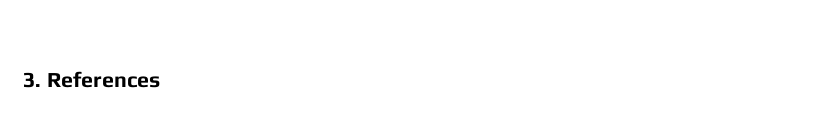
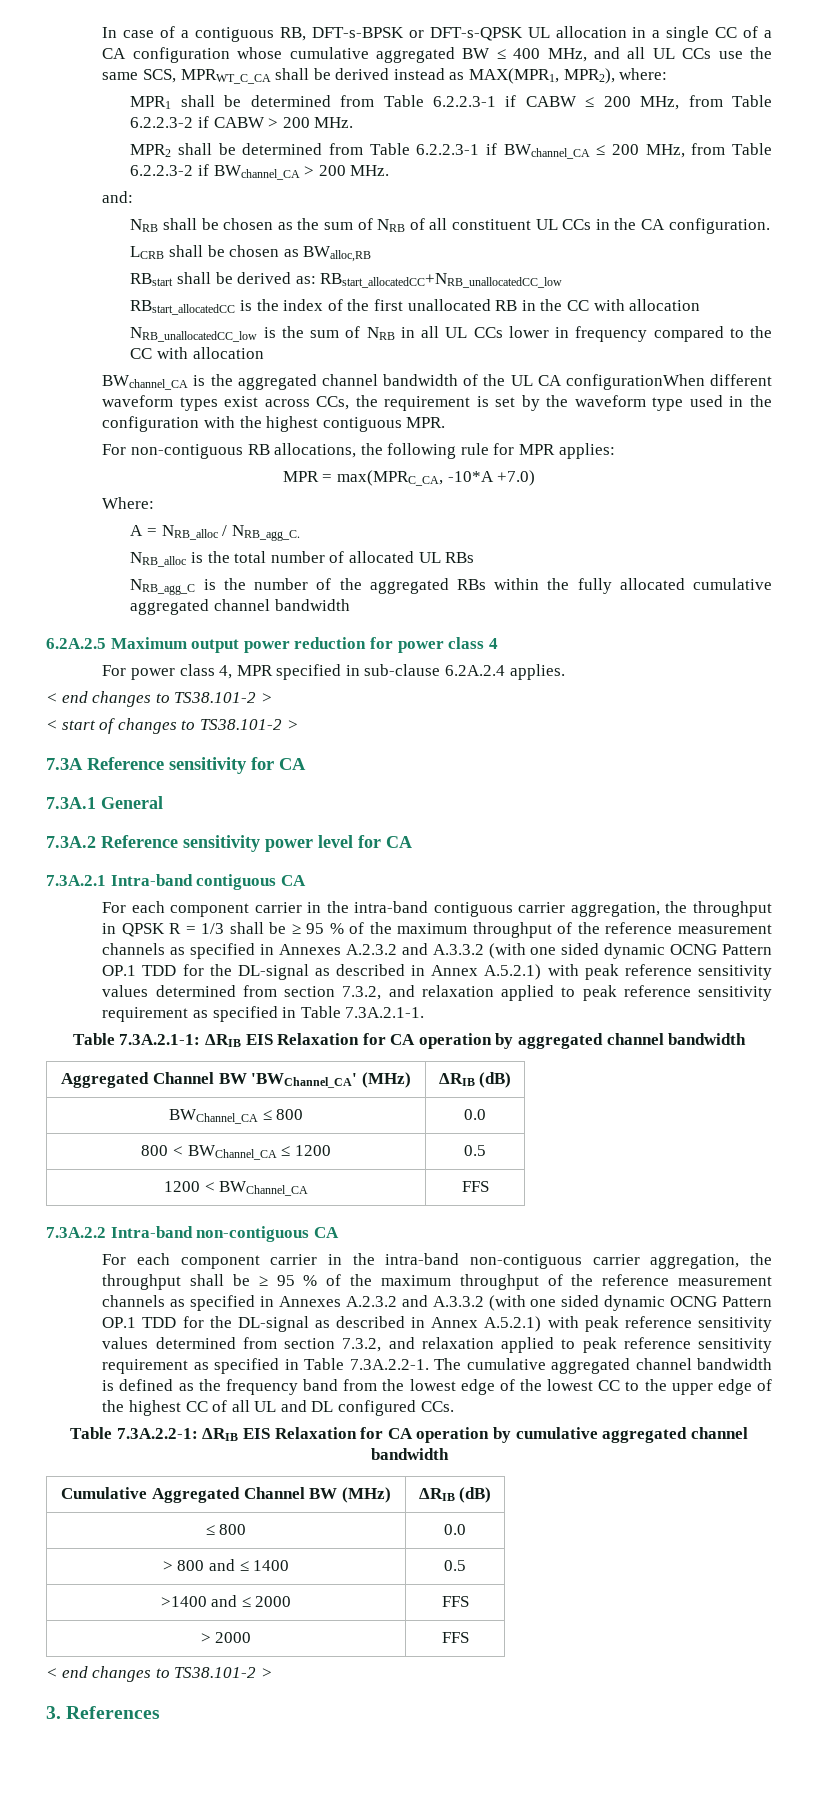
(23, 80) none -> [102,26,773,42] [102,47,772,63] [102,68,668,84] [130,95,773,110] [130,116,354,128] [130,143,772,159] [130,164,390,180] [102,191,134,203] [130,218,770,234] [130,245,372,262] [130,272,563,288] [130,299,701,315] [130,326,772,342] [130,347,264,359] [102,374,772,390] [102,395,773,411] [102,416,446,432] [102,443,615,459] [282,470,536,486] [102,497,155,509] [130,525,300,541] [130,551,475,567] [130,578,773,595] [130,599,350,615] [46,637,498,653] [102,664,565,680] [46,691,272,707] [46,718,298,734] [46,757,306,774] [46,796,163,809] [46,835,412,852] [46,874,306,890] [102,901,772,917] [102,922,772,938] [102,943,772,959] [102,964,772,980] [102,985,772,1001] [102,1006,425,1022] [72,1033,747,1049] [61,1072,411,1088] [438,1072,512,1088] [168,1109,304,1124] [464,1109,486,1120] [141,1145,331,1160] [464,1145,486,1156] [163,1181,309,1196] [461,1181,489,1192] [46,1226,339,1242] [102,1253,772,1269] [102,1274,772,1290] [102,1295,772,1311] [102,1316,772,1332] [102,1337,772,1353] [102,1358,773,1374] [102,1379,772,1395] [102,1400,454,1416] [70,1427,748,1443] [370,1448,449,1460] [61,1487,391,1503] [418,1487,492,1503] [205,1524,247,1535] [444,1524,466,1535] [162,1559,290,1571] [444,1560,466,1571] [160,1595,292,1607] [441,1596,469,1607] [200,1632,252,1643] [441,1632,469,1643] [46,1666,272,1682] In case of a contiguous RB, DFT-s-BPSK or DFT-s-QPSK UL allocation in a single CC of a CA configuration whose cumulative aggregated BW ≤ 400 MHz, and all UL CCs use the same SCS, MPRWT_C_CA shall be derived instead as MAX(MPR1, MPR2), where: // MPR1 shall be determined from Table 6.2.2.3-1 if CABW ≤ 200 MHz, from Table 6.2.2.3-2 if CABW > 200 MHz. // MPR2 shall be determined from Table 6.2.2.3-1 if BWchannel_CA ≤ 200 MHz, from Table 6.2.2.3-2 if BWchannel_CA > 200 MHz. // and: // NRB shall be chosen as the sum of NRB of all constituent UL CCs in the CA configuration. // LCRB shall be chosen as BWalloc,RB // RBstart shall be derived as: RBstart_allocatedCC+NRB_unallocatedCC_low // RBstart_allocatedCC is the index of the first unallocated RB in the CC with allocation // NRB_unallocatedCC_low is the sum of NRB in all UL CCs lower in frequency compared to the CC with allocation // BWchannel_CA is the aggregated channel bandwidth of the UL CA configurationWhen different waveform types exist across CCs, the requirement is set by the waveform type used in the configuration with the highest contiguous MPR. // For non-contiguous RB allocations, the following rule for MPR applies: // MPR = max(MPRC_CA, -10*A +7.0) // Where: // A = NRB_alloc / NRB_agg_C. // NRB_alloc is the total number of allocated UL RBs // NRB_agg_C is the number of the aggregated RBs within the fully allocated cumulative aggregated channel bandwidth // 6.2A.2.5 Maximum output power reduction for power class 4 // For power class 4, MPR specified in sub-clause 6.2A.2.4 applies. // < end changes to TS38.101-2 > // < start of changes to TS38.101-2 > // 7.3A Reference sensitivity for CA // 7.3A.1 General // 7.3A.2 Reference sensitivity power level for CA // 7.3A.2.1 Intra-band contiguous CA // For each component carrier in the intra-band contiguous carrier aggregation, the throughput in QPSK R = 1/3 shall be ≥ 95 % of the maximum throughput of the reference measurement channels as specified in Annexes A.2.3.2 and A.3.3.2 (with one sided dynamic OCNG Pattern OP.1 TDD for the DL-signal as described in Annex A.5.2.1) with peak reference sensitivity values determined from section 7.3.2, and relaxation applied to peak reference sensitivity requirement as specified in Table 7.3A.2.1-1. // Table 7.3A.2.1-1: ΔRIB EIS Relaxation for CA operation by aggregated channel bandwidth // Aggregated Channel BW 'BWChannel_CA' (MHz) | ΔRIB (dB) // BWChannel_CA ≤ 800 | 0.0 // 800 < BWChannel_CA ≤ 1200 | 0.5 // 1200 < BWChannel_CA | FFS // 7.3A.2.2 Intra-band non-contiguous CA // For each component carrier in the intra-band non-contiguous carrier aggregation, the throughput shall be ≥ 95 % of the maximum throughput of the reference measurement channels as specified in Annexes A.2.3.2 and A.3.3.2 (with one sided dynamic OCNG Pattern OP.1 TDD for the DL-signal as described in Annex A.5.2.1) with peak reference sensitivity values determined from section 7.3.2, and relaxation applied to peak reference sensitivity requirement as specified in Table 7.3A.2.2-1. The cumulative aggregated channel bandwidth is defined as the frequency band from the lowest edge of the lowest CC to the upper edge of the highest CC of all UL and DL configured CCs. // Table 7.3A.2.2-1: ΔRIB EIS Relaxation for CA operation by cumulative aggregated channel bandwidth // Cumulative Aggregated Channel BW (MHz) | ΔRIB (dB) // ≤ 800 | 0.0 // > 800 and ≤ 1400 | 0.5 // >1400 and ≤ 2000 | FFS // > 2000 | FFS // < end changes to TS38.101-2 > //

